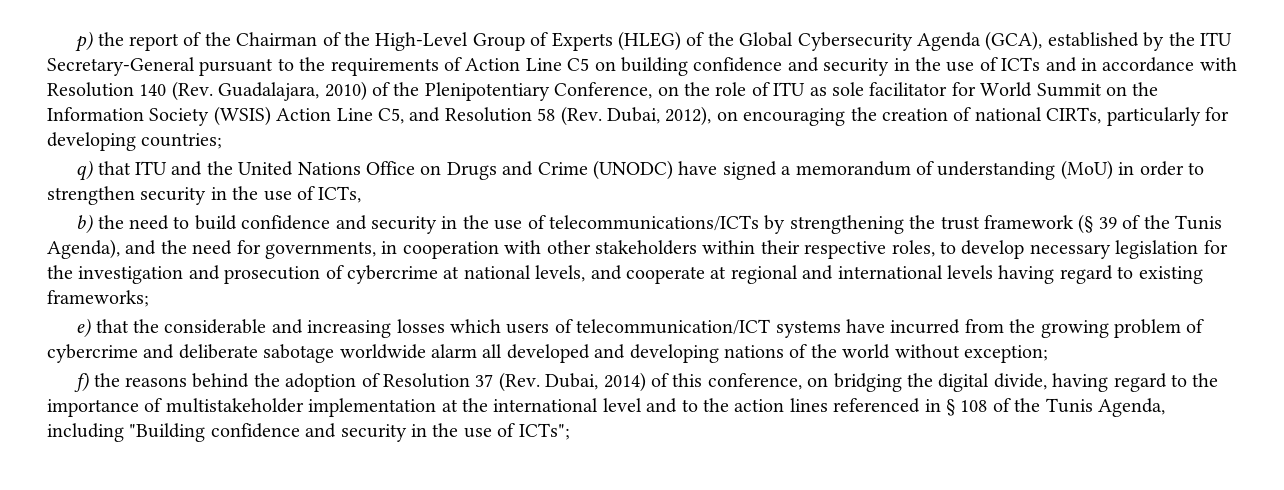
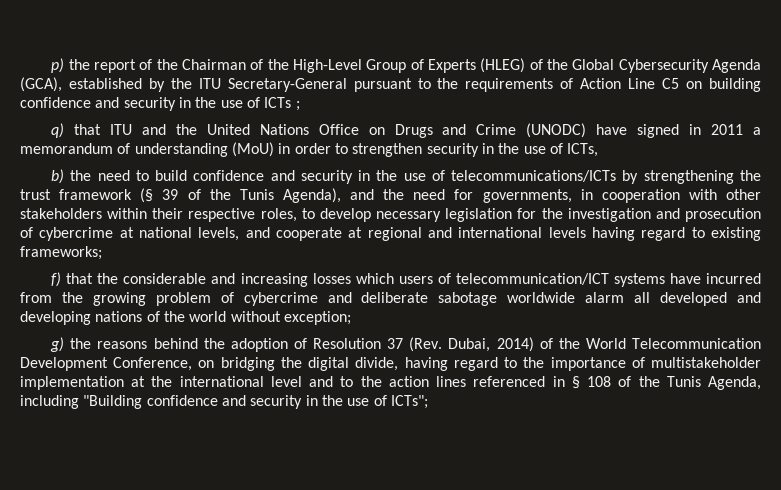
[1045,57,1237,72] [47,81,1159,101] [47,106,1229,126] [47,132,223,151] and in accordance with Resolution 140 (Rev. Guadalajara, 2010) of the Plenipotentiary Conference, on the role of ITU as sole facilitator for World Summit on the Information Society (WSIS) Action Line C5, and Resolution 58 (Rev. Dubai, 2012), on encouraging the creation of national CIRTs, particularly for developing countries; -> [295,101,300,111] ;
(777, 170) none -> [689,124,744,135] in 2011
[76,318,92,338] e) -> [51,272,62,287] f)
[74,372,90,392] f) -> [50,337,65,352] g)
[672,373,802,390] this conference, -> [558,338,762,349] [20,357,193,371] the World Telecommunication Development Conference,

